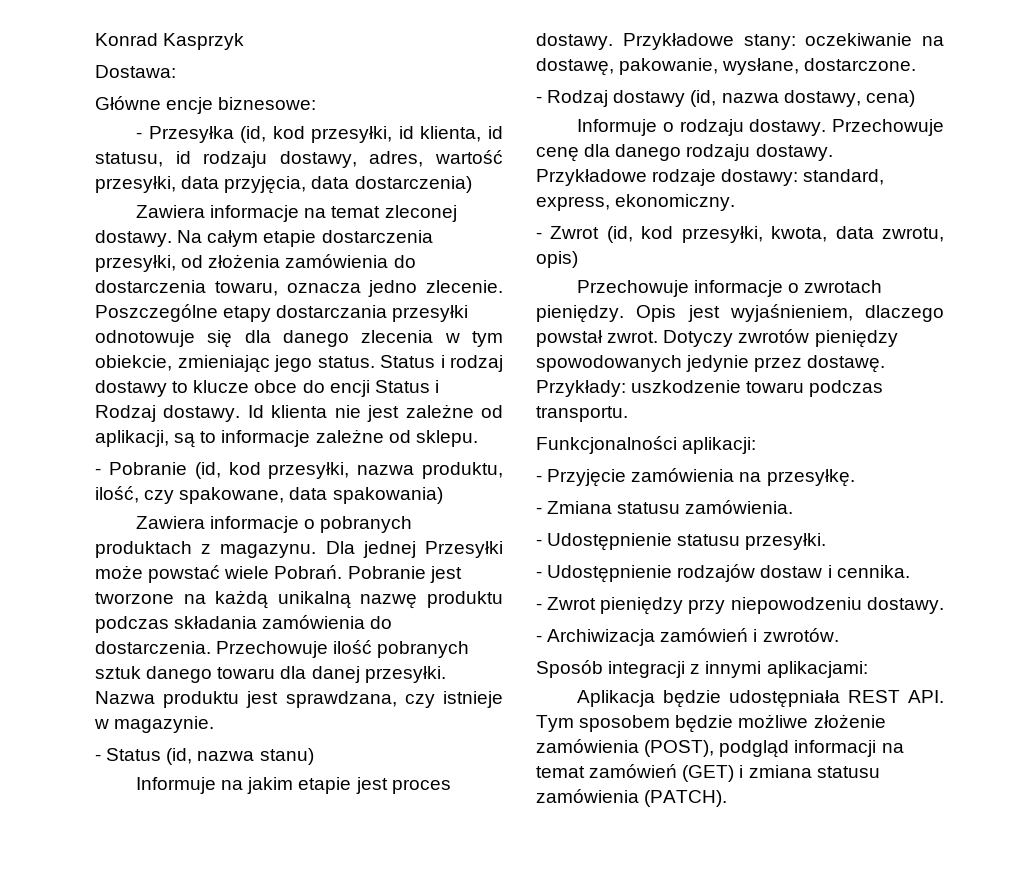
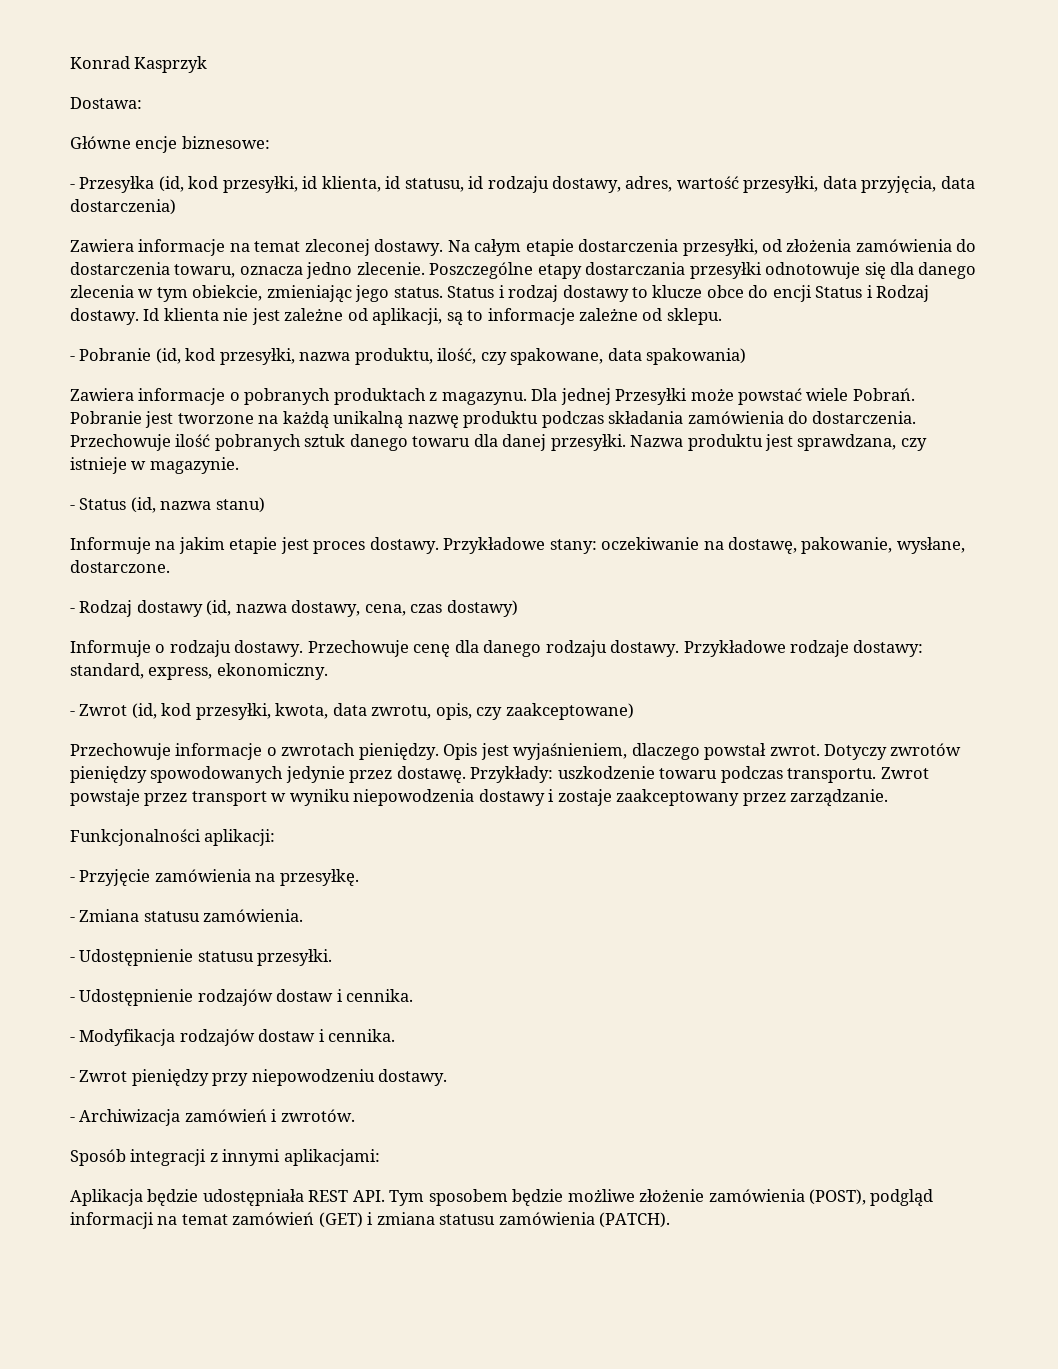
[865,90,915,107] cena) -> [364,600,518,617] cena, czas dostawy)
[536,251,578,268] opis) -> [435,703,634,720] opis, czy zaakceptowane)
(628, 414) none -> [880,767,929,779] [70,789,889,807] Zwrot powstaje przez transport w wyniku niepowodzenia dostawy i zostaje zaakceptowany przez zarządzanie.
(910, 571) none -> [70,1029,396,1046] // - Modyfikacja rodzajów dostaw i cennika.

